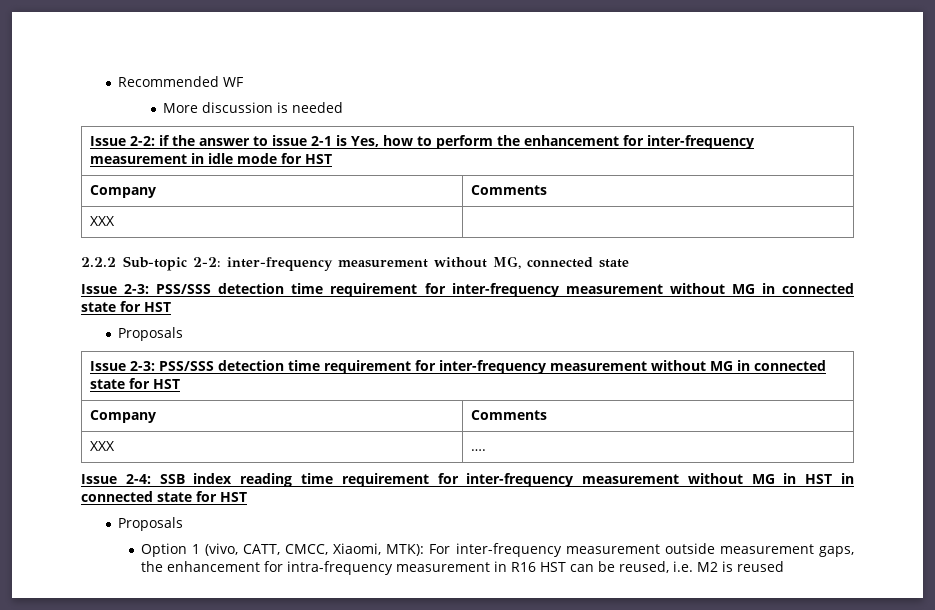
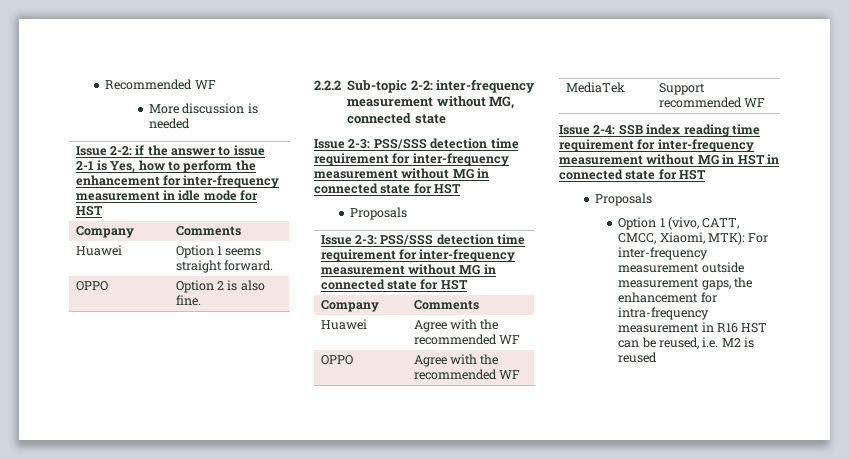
[90,216,116,226] XXX | -> [75,245,122,256] [175,245,262,258] [175,260,273,273] [75,281,108,291] [175,280,265,293] [175,295,201,306] Huawei | Option 1 seems straight forward. // OPPO | Option 2 is also fine.
[90,441,116,451] [471,449,487,451] XXX | …. -> [320,319,367,330] [413,319,499,332] [413,334,520,345] [320,355,353,365] [413,354,499,367] [413,369,520,380] [565,82,625,93] [658,83,705,95] [658,97,765,108] Huawei | Agree with the recommended WF // OPPO | Agree with the recommended WF // MediaTek | Support recommended WF

